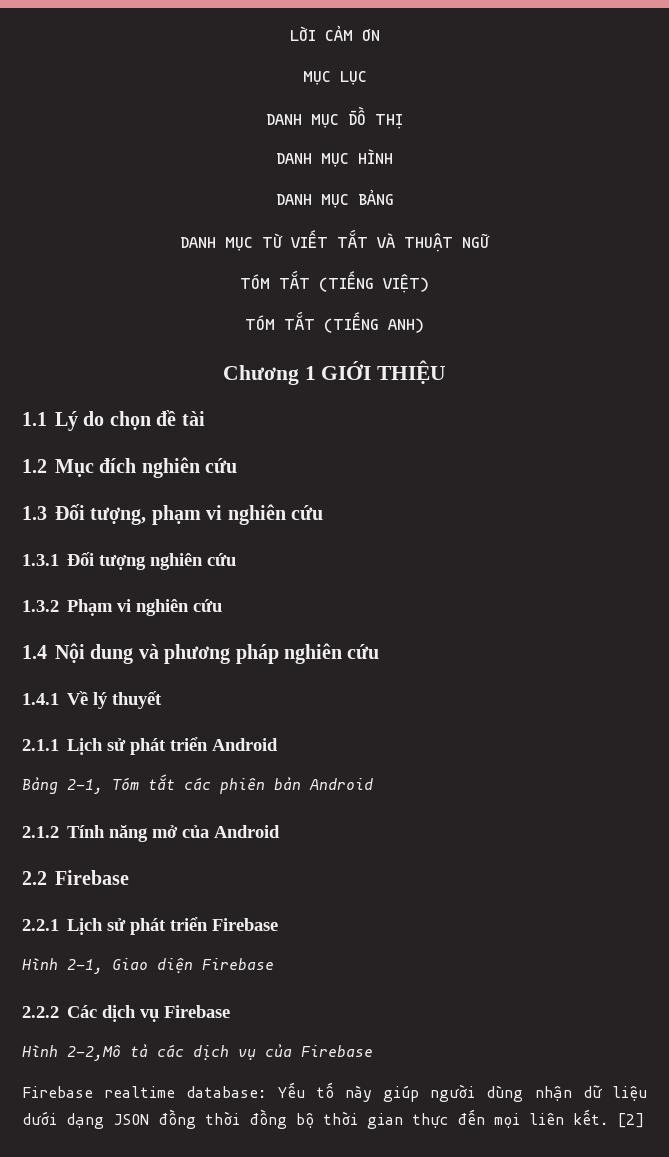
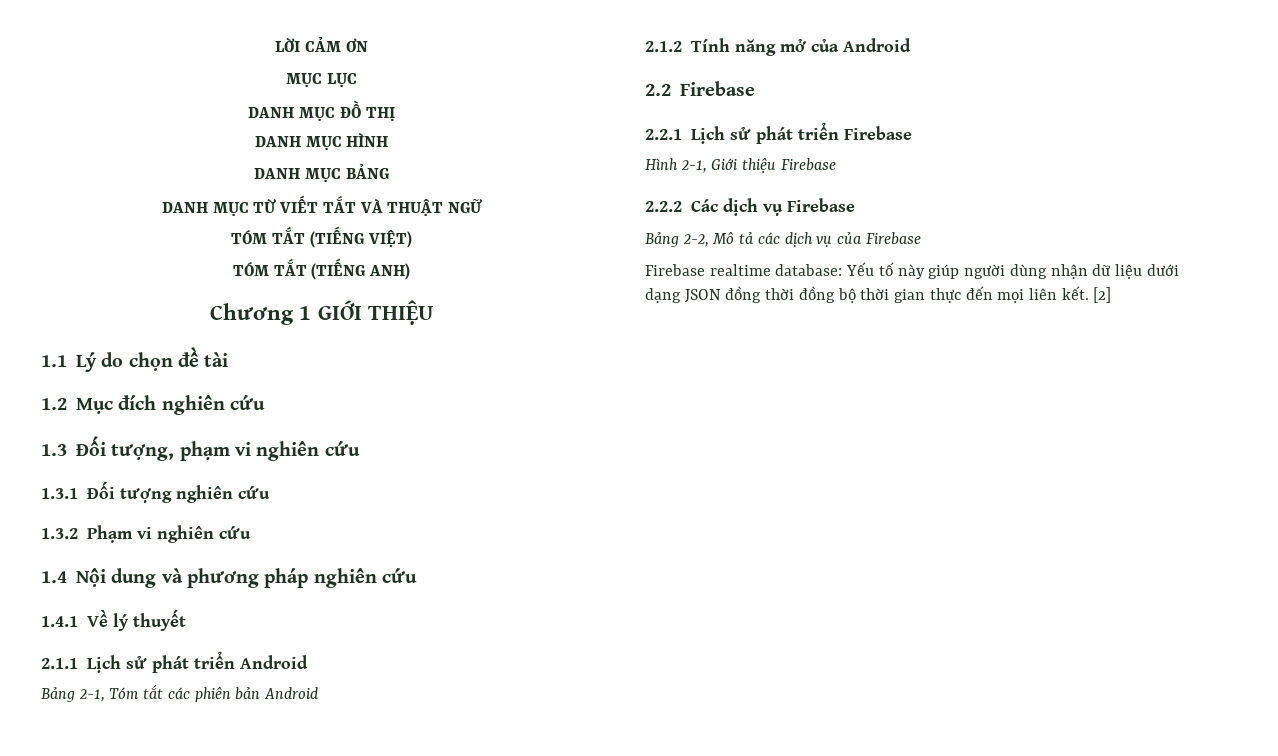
[112,958,193,973] Giao diện -> [711,158,777,173] Giới thiệu
[22,1045,121,1061] Hình 2-2,Mô -> [645,232,735,247] Bảng 2-2, Mô

